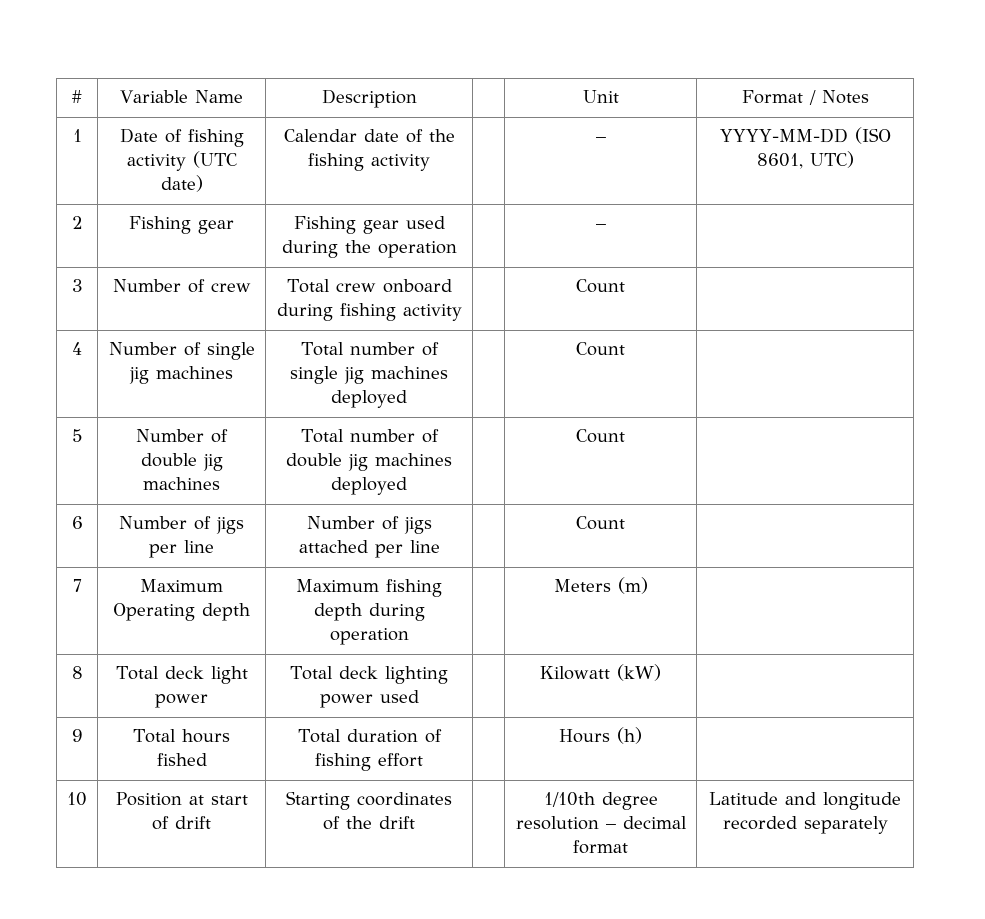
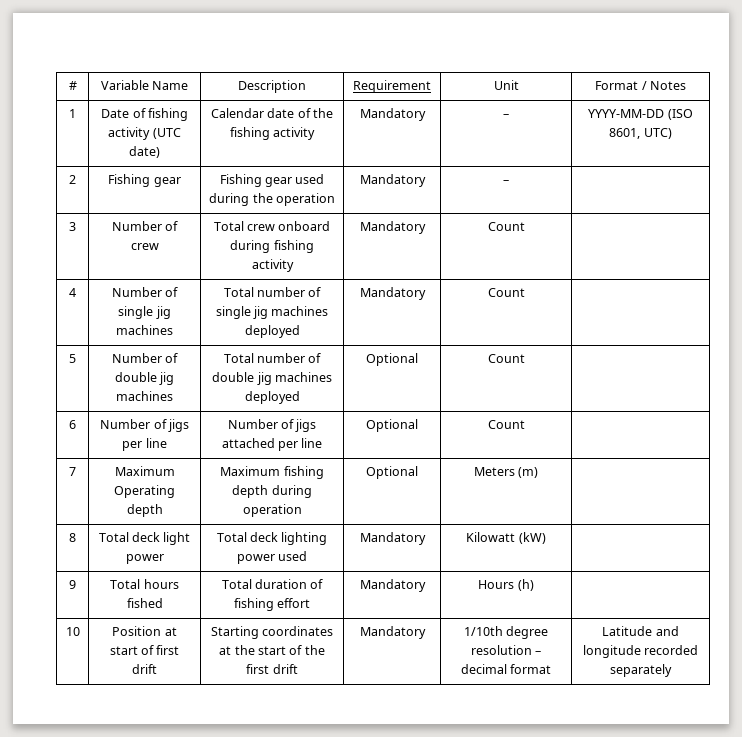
(417, 98) none -> [353,80,431,93] Requirement
(430, 162) none -> [359,108,426,121] Mandatory
(457, 249) none -> [359,174,426,187] Mandatory
(462, 312) none -> [359,221,426,234] Mandatory
(407, 399) none -> [359,287,426,300] Mandatory
(407, 486) none -> [366,353,418,366] Optional
(440, 546) none -> [366,419,418,432] Optional
(409, 636) none -> [366,466,418,479] Optional
(419, 696) none -> [359,532,426,545] Mandatory
(423, 760) none -> [359,579,426,592] Mandatory
(169, 823) none -> [156,645,180,655] first
[323,816,415,830] of the drift | -> [219,645,325,655] [246,664,298,674] [359,626,426,639] at the start of the first drift | Mandatory

